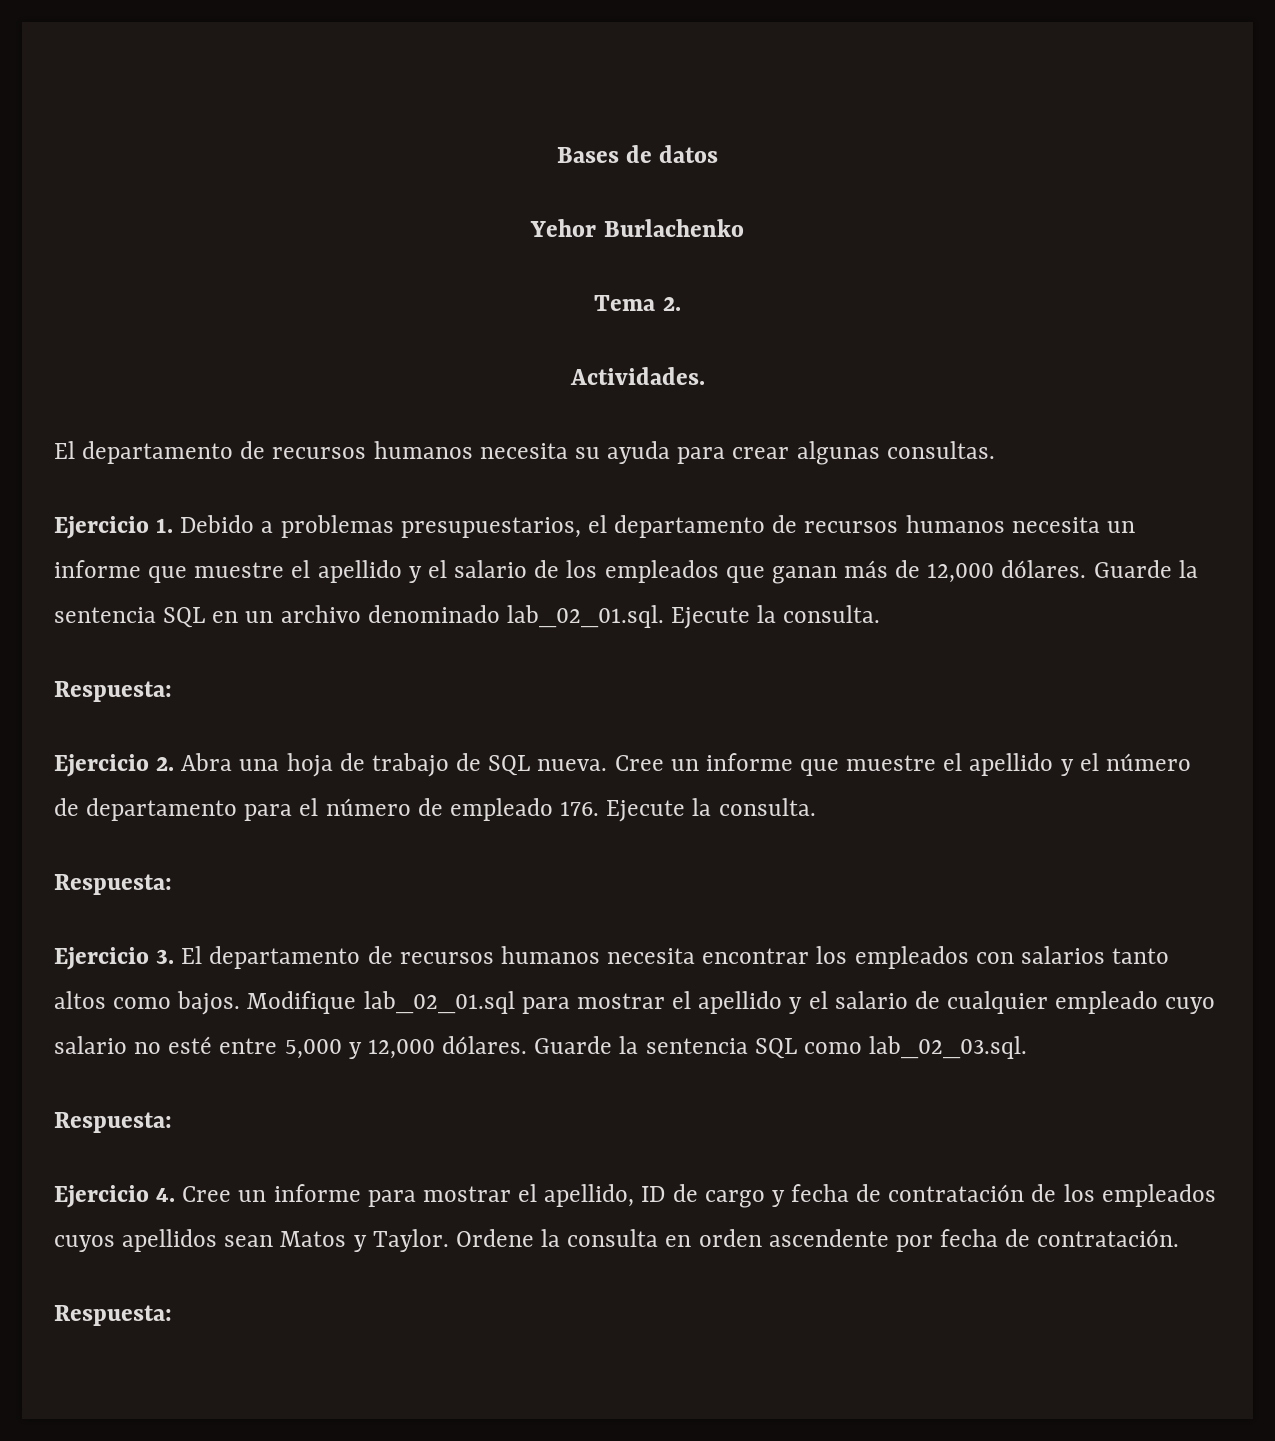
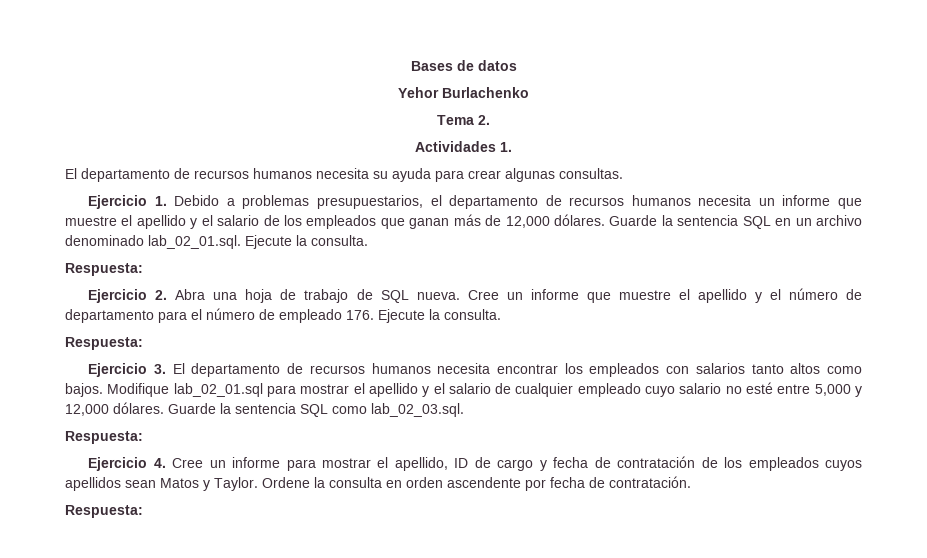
[569,367,705,385] Actividades. -> [415,141,512,152] Actividades 1.

